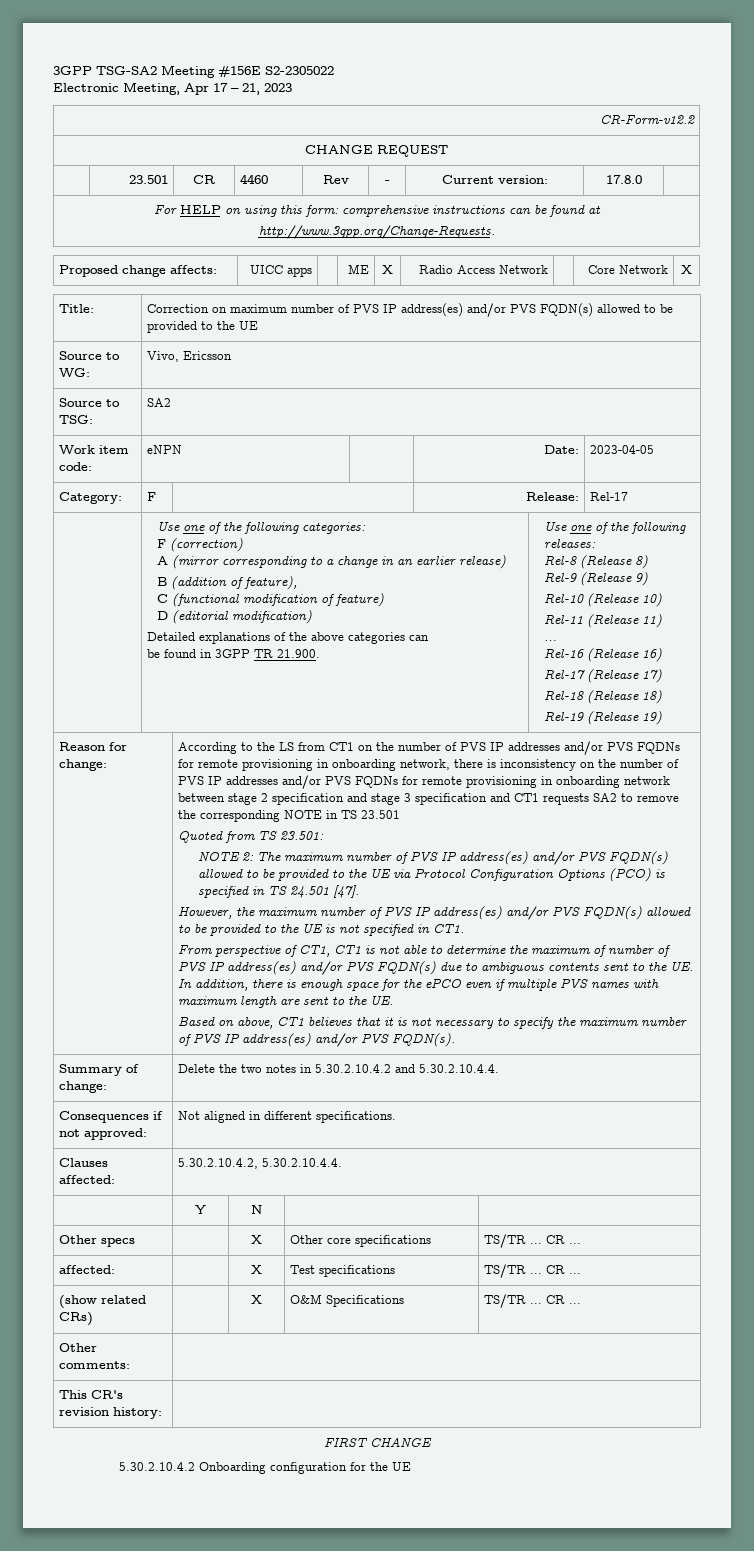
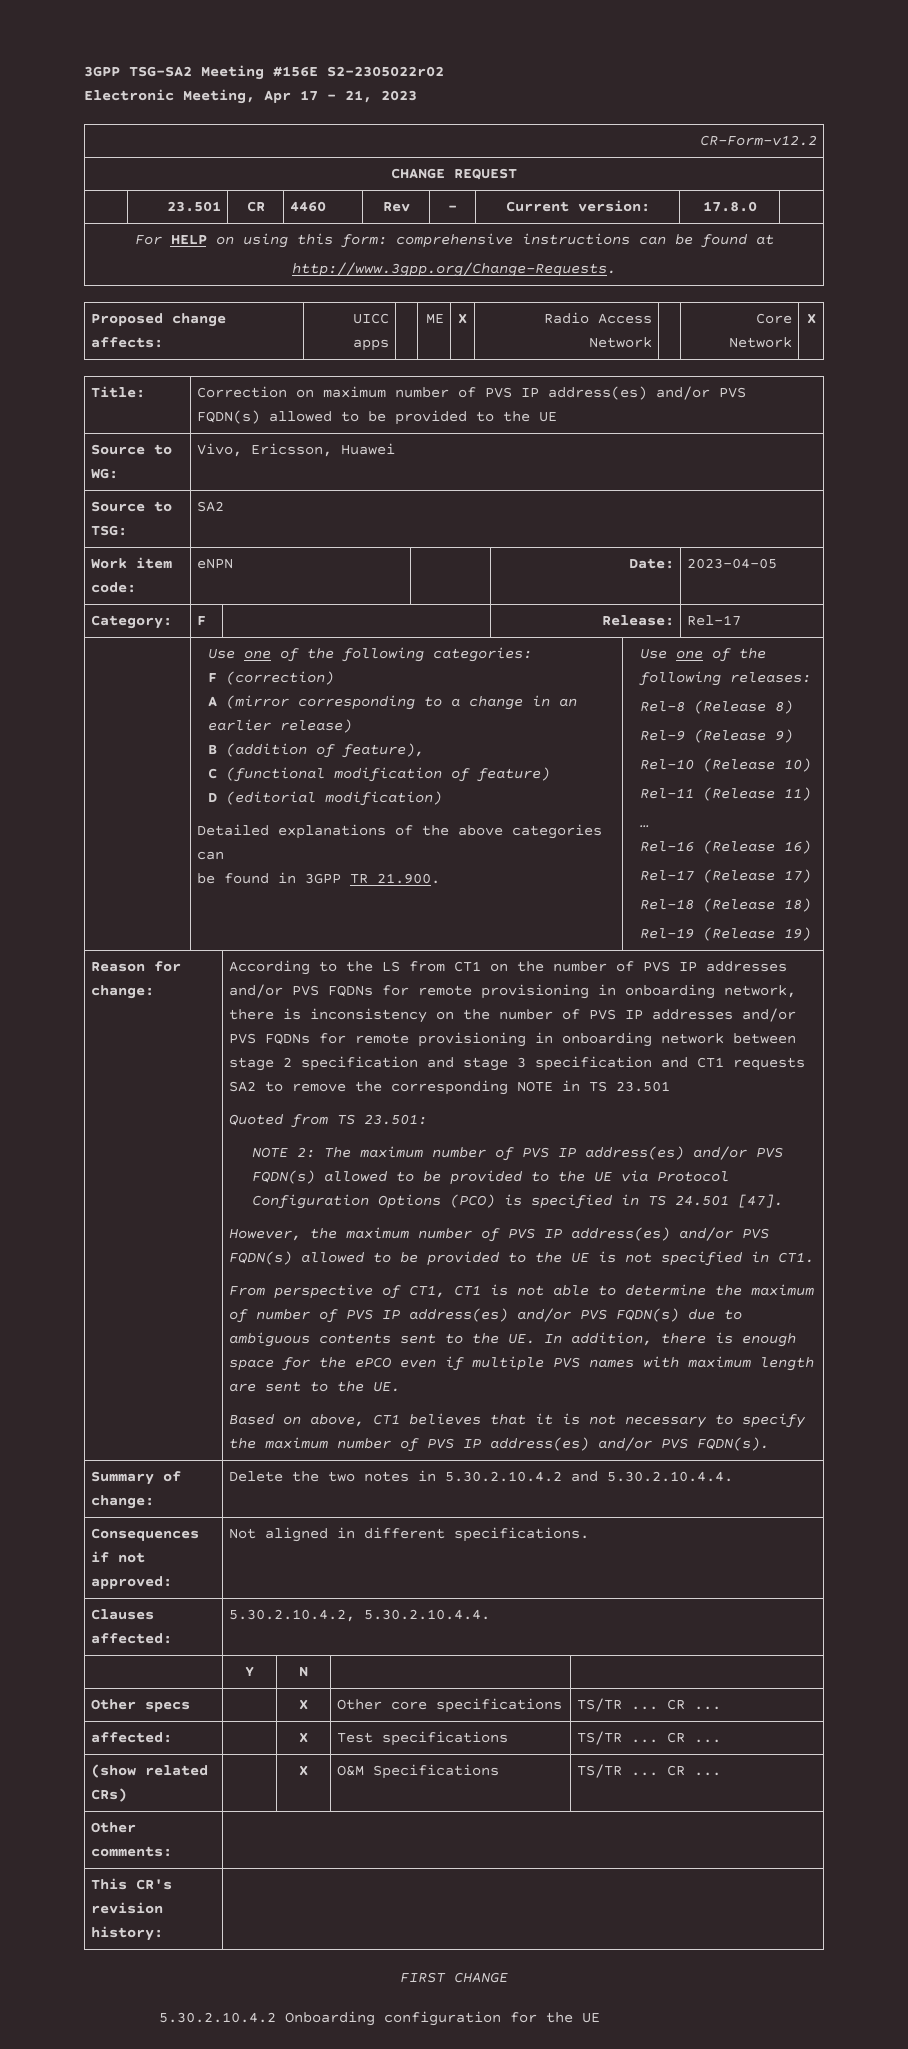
[265,66,334,75] S2-2305022 -> [327,66,444,77] S2-2305022r02
[183,351,233,360] Ericsson -> [251,443,396,457] Ericsson, Huawei

